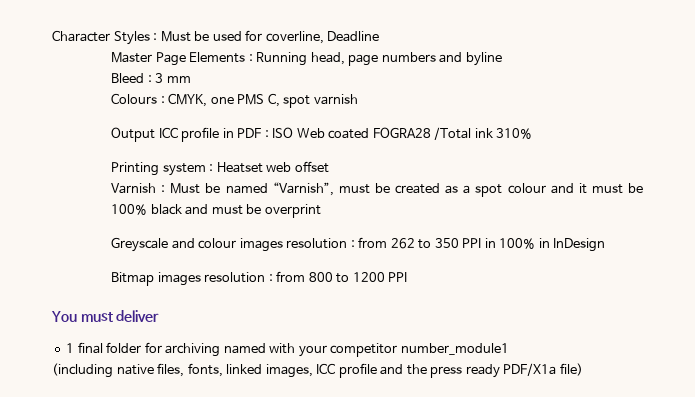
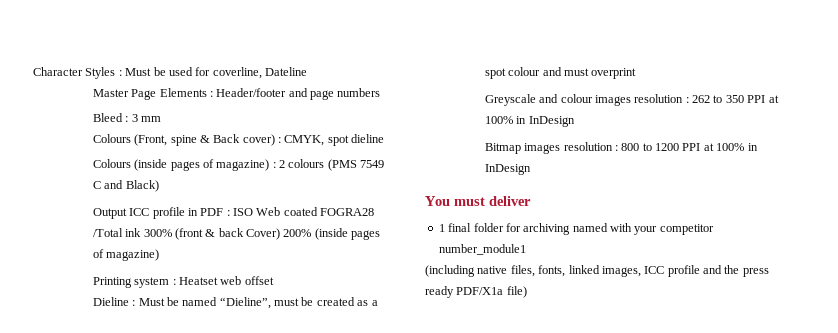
[327,31,380,42] Deadline -> [265,67,307,76] Dateline
[256,52,345,66] Running head, -> [216,88,308,97] Header/footer and
[439,52,502,66] and byline -> (381, 92) none
[160,93,358,108] : CMYK, one PMS C, spot varnish -> [134,134,385,146] [92,159,385,171] [92,180,159,192] (Front, spine & Back cover) : CMYK, spot dieline // Colours (inside pages of magazine) : 2 colours (PMS 7549 C and Black)
[496,128,533,139] 310% -> [143,228,381,240] [92,249,160,261] 300% (front & back Cover) 200% (inside pages of magazine)
[111,183,157,194] Varnish -> [92,297,129,306] Dieline
[272,182,334,196] “Varnish”, -> [219,297,271,309] “Dieline”,
[578,183,644,194] [111,204,262,215] it must be 100% black and must be -> [563,68,589,76] must
[358,237,388,248] from -> (689, 100) none
[484,238,496,248] in -> [768,95,779,103] at
[276,271,306,282] from -> (618, 148) none
(408, 277) none -> [703,143,758,151] [484,164,531,175] at 100% in InDesign

